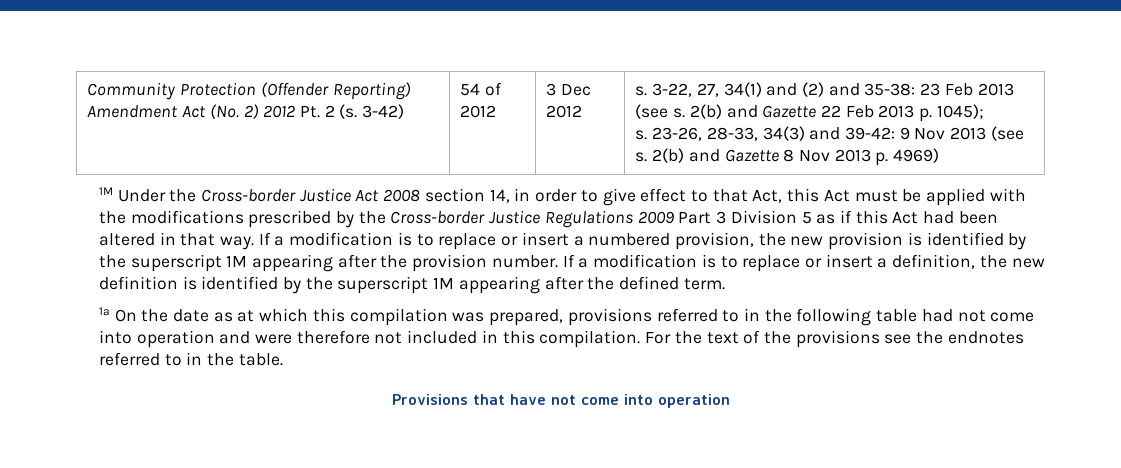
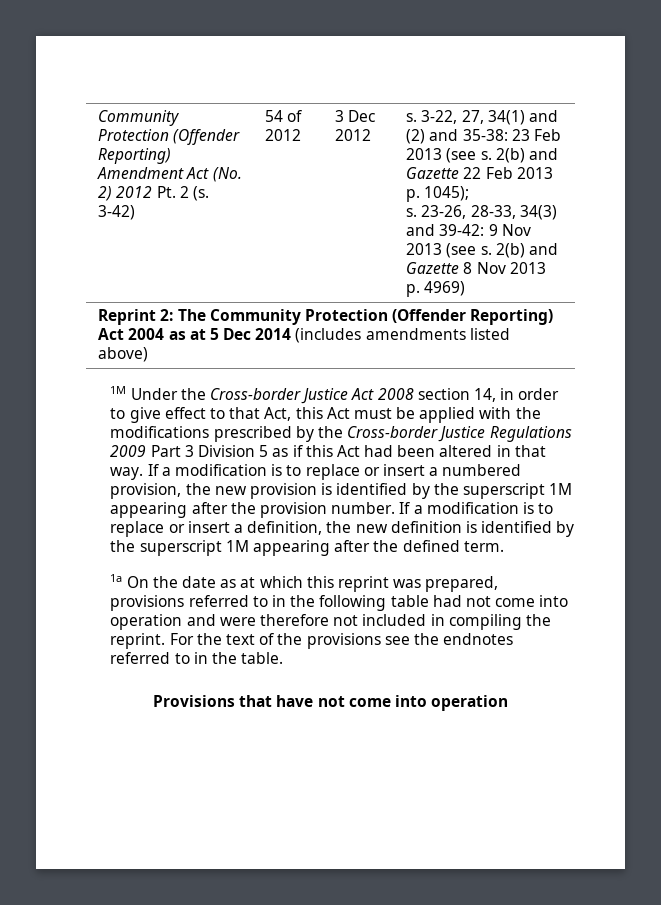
(940, 155) none -> [98,309,554,325] [98,328,510,343] [98,347,149,362] // Reprint 2: The Community Protection (Offender Reporting) Act 2004 as at 5 Dec 2014 (includes amendments listed above)
[349,308,448,326] compilation -> [337,576,389,592] reprint
[502,330,641,348] this compilation. -> [448,614,551,630] [110,633,166,649] compiling the reprint.

